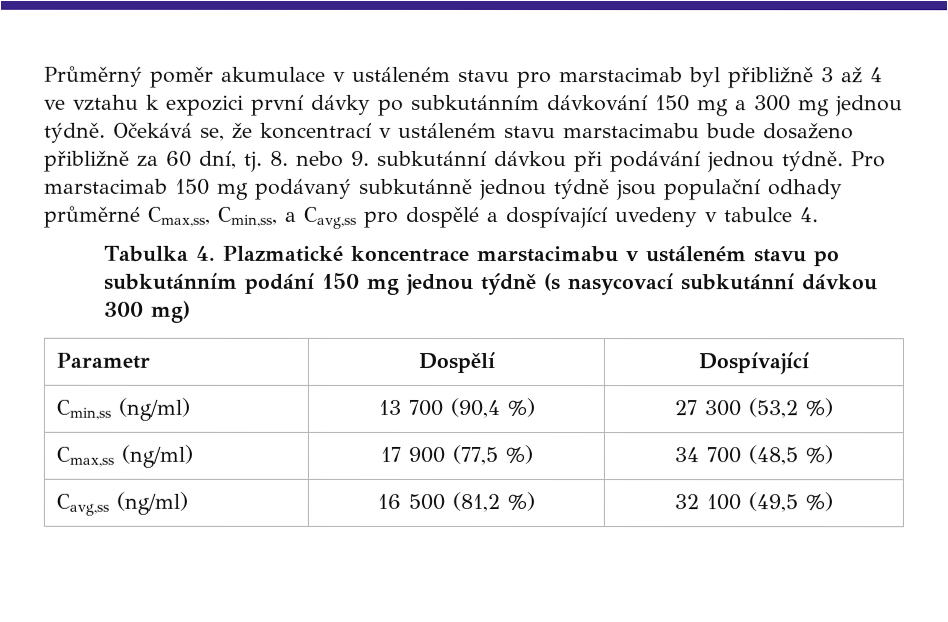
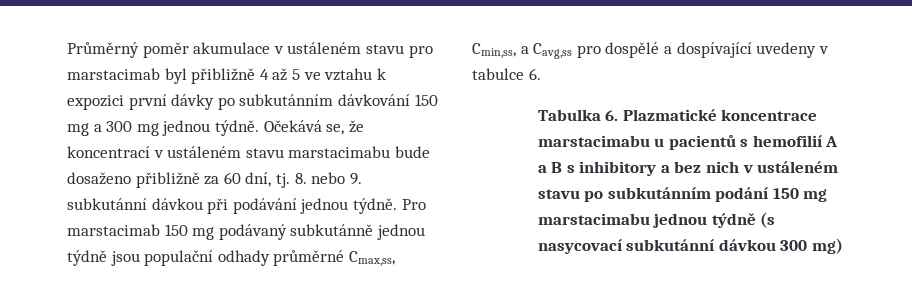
[821,67,883,83] 3 až 4 -> [259,68,300,81] 4 až 5
[800,207,819,223] 4. -> [528,68,541,80] 6.
[196,245,217,261] 4. -> [605,110,619,121] 6.
(620, 254) none -> [654,135,839,150] [537,161,740,176] u pacientů s hemofilií A a B s inhibitory a bez nich
(401, 286) none -> [537,213,650,225] marstacimabu
[56,352,151,369] [417,351,495,374] [698,352,809,375] [56,397,191,421] [377,397,535,419] [674,398,833,419] [56,444,194,468] [379,444,533,466] [674,445,833,466] [56,491,189,516] [376,491,535,513] [674,492,833,513] // Parametr | Dospělí | Dospívající // Cmin,ss (ng/ml) | 13 700 (90,4 %) | 27 300 (53,2 %) // Cmax,ss (ng/ml) | 17 900 (77,5 %) | 34 700 (48,5 %) // Cavg,ss (ng/ml) | 16 500 (81,2 %) | 32 100 (49,5 %) -> (843, 246) none

